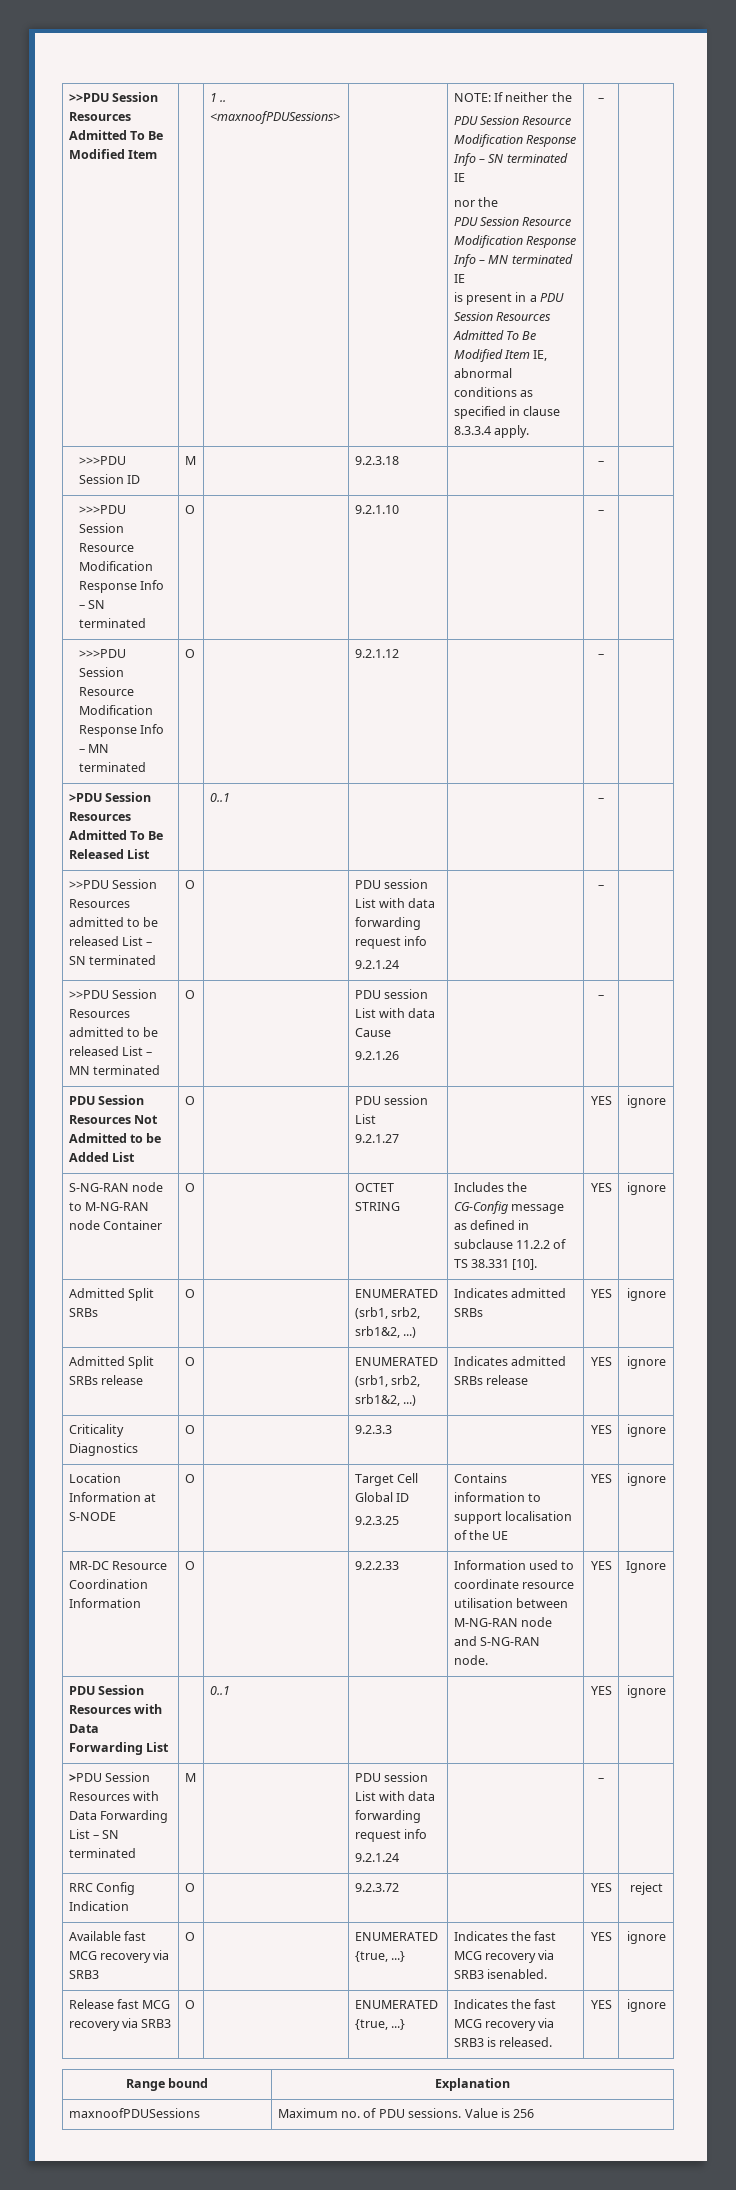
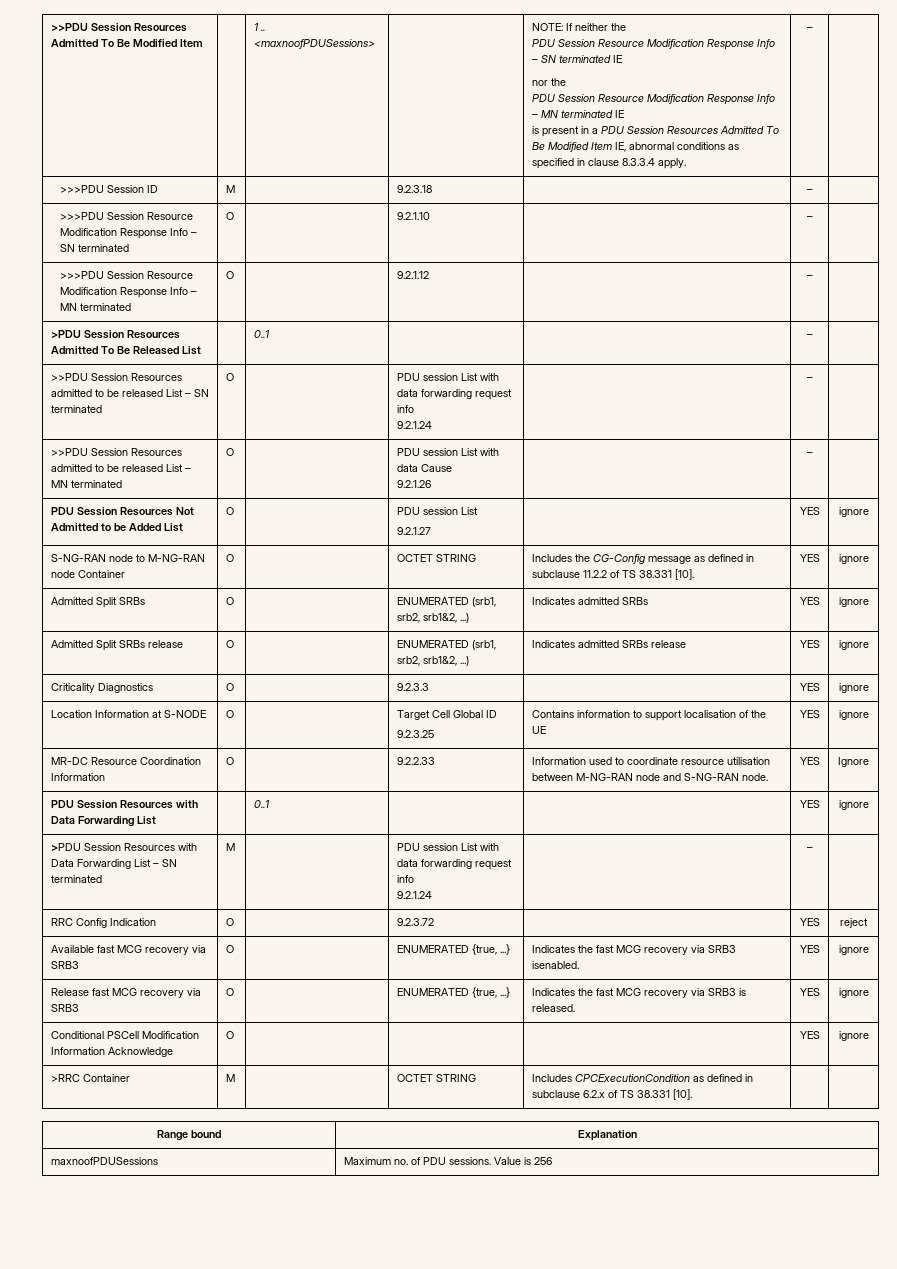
(666, 2005) none -> [50,1031,199,1039] [50,1047,173,1057] [225,1031,234,1039] [799,1031,820,1039] [838,1031,869,1041] [50,1074,130,1082] [225,1074,235,1082] [396,1074,476,1082] [531,1074,753,1082] [531,1089,692,1100] // Conditional PSCell Modification Information Acknowledge | O | | | | YES | ignore // >RRC Container | M | | OCTET STRING | Includes CPCExecutionCondition as defined in subclause 6.2.x of TS 38.331 [10]. | |

